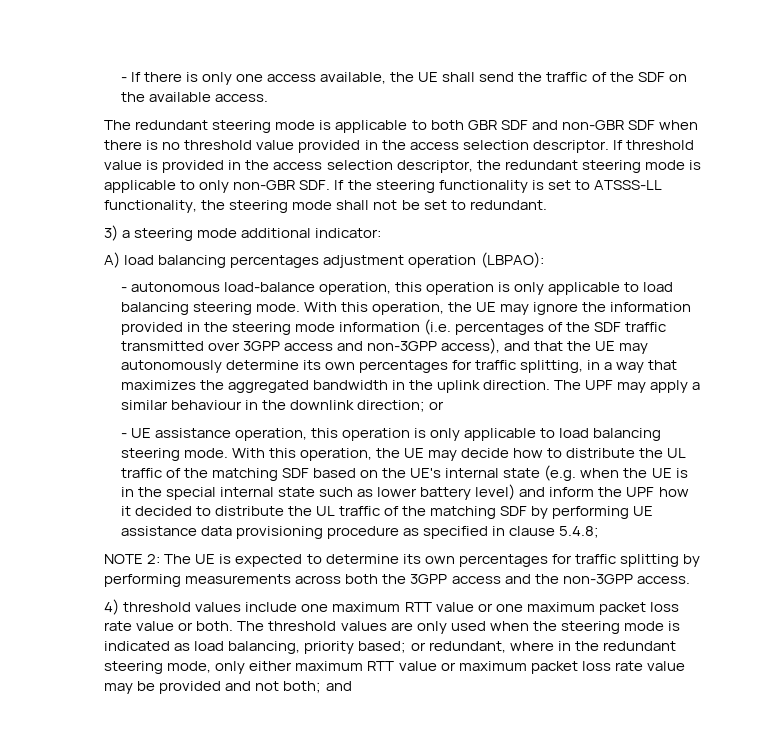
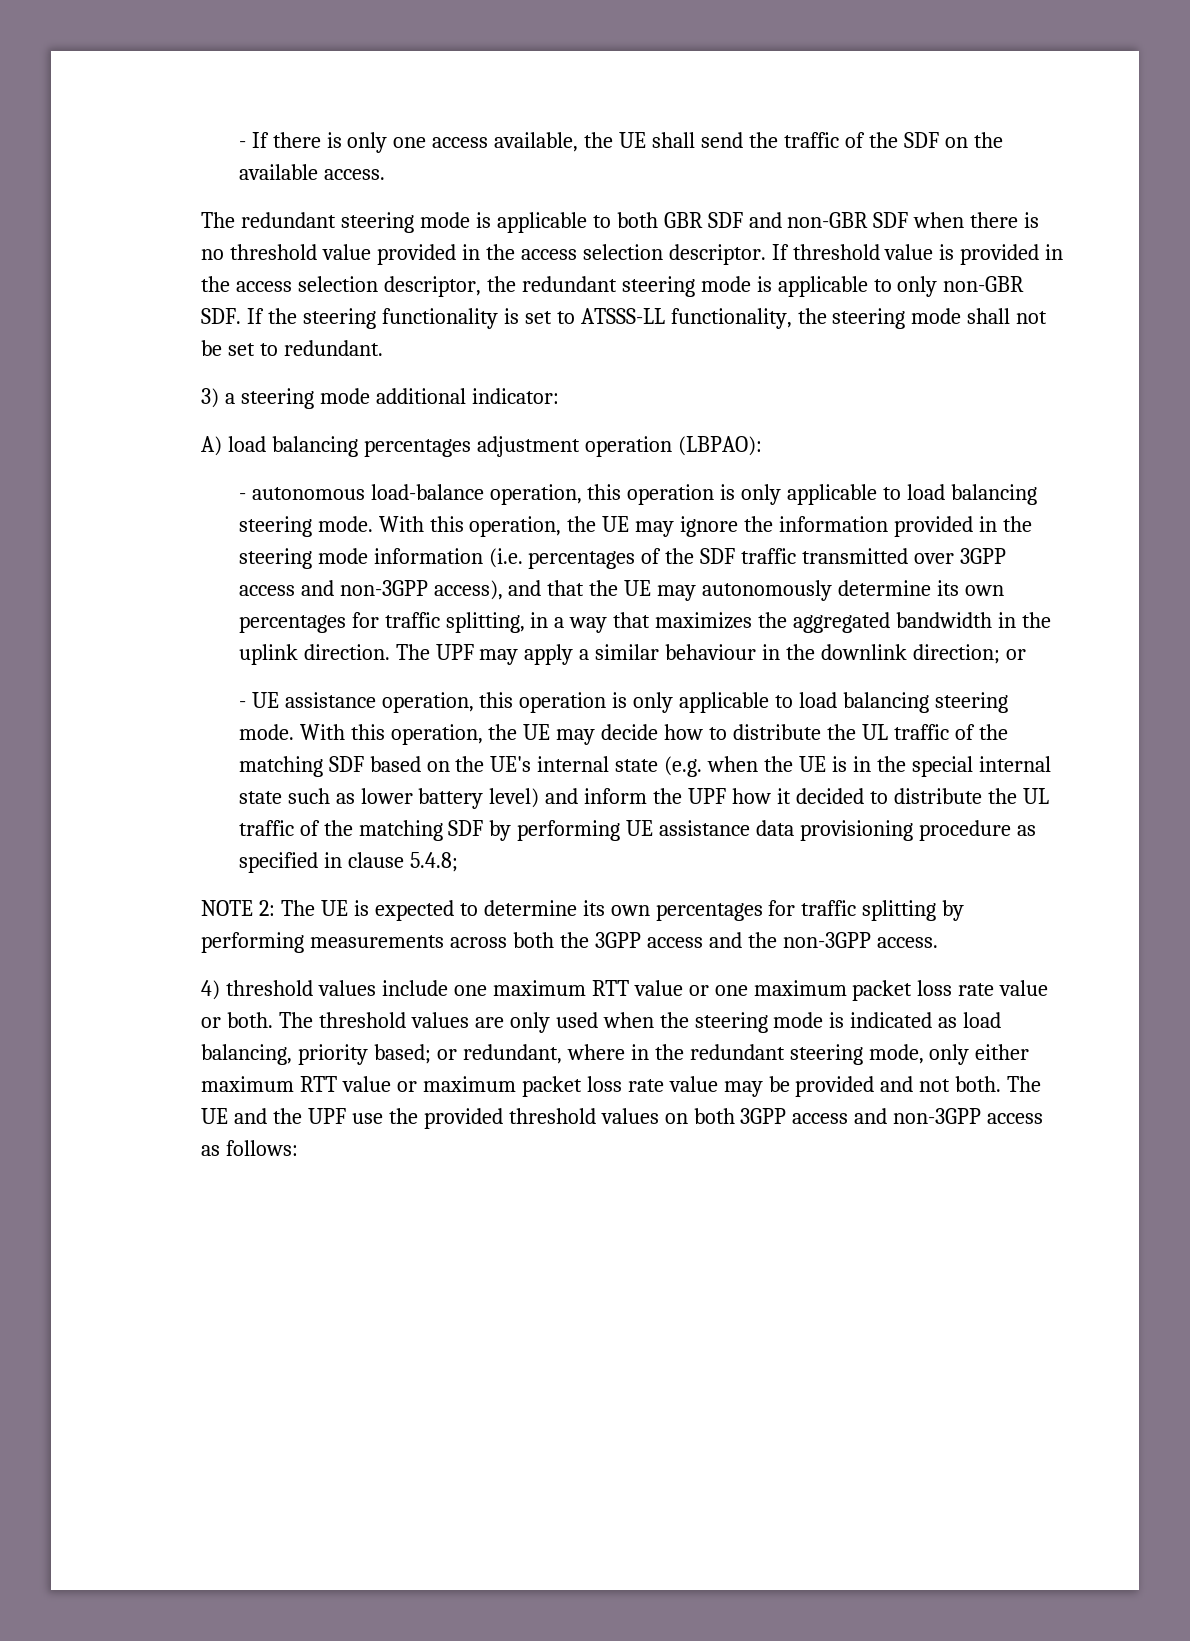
[283,681,352,693] both; and -> [955,1076,1042,1092] [201,1108,1044,1129] [201,1140,299,1156] both. The UE and the UPF use the provided threshold values on both 3GPP access and non-3GPP access as follows:

